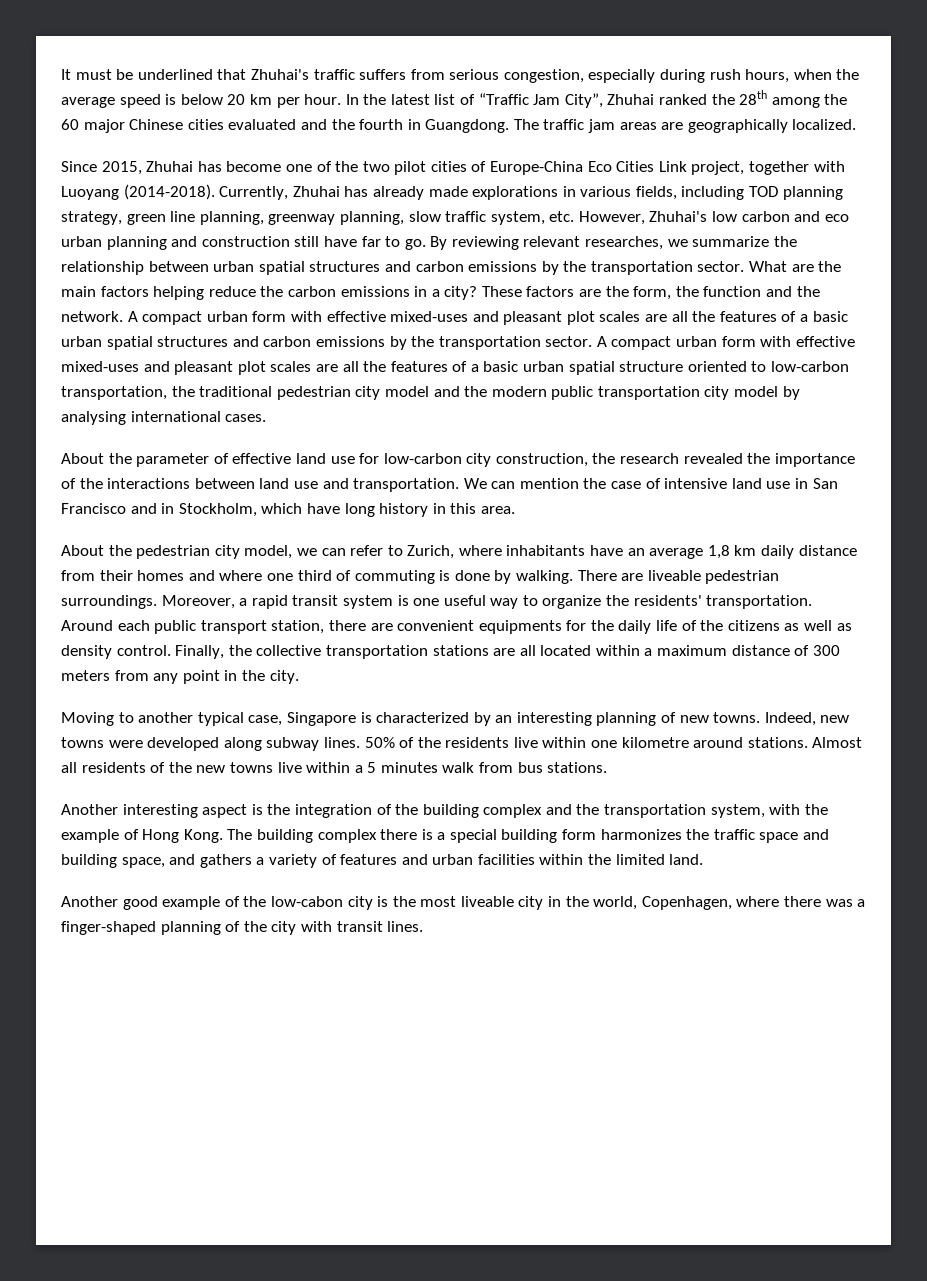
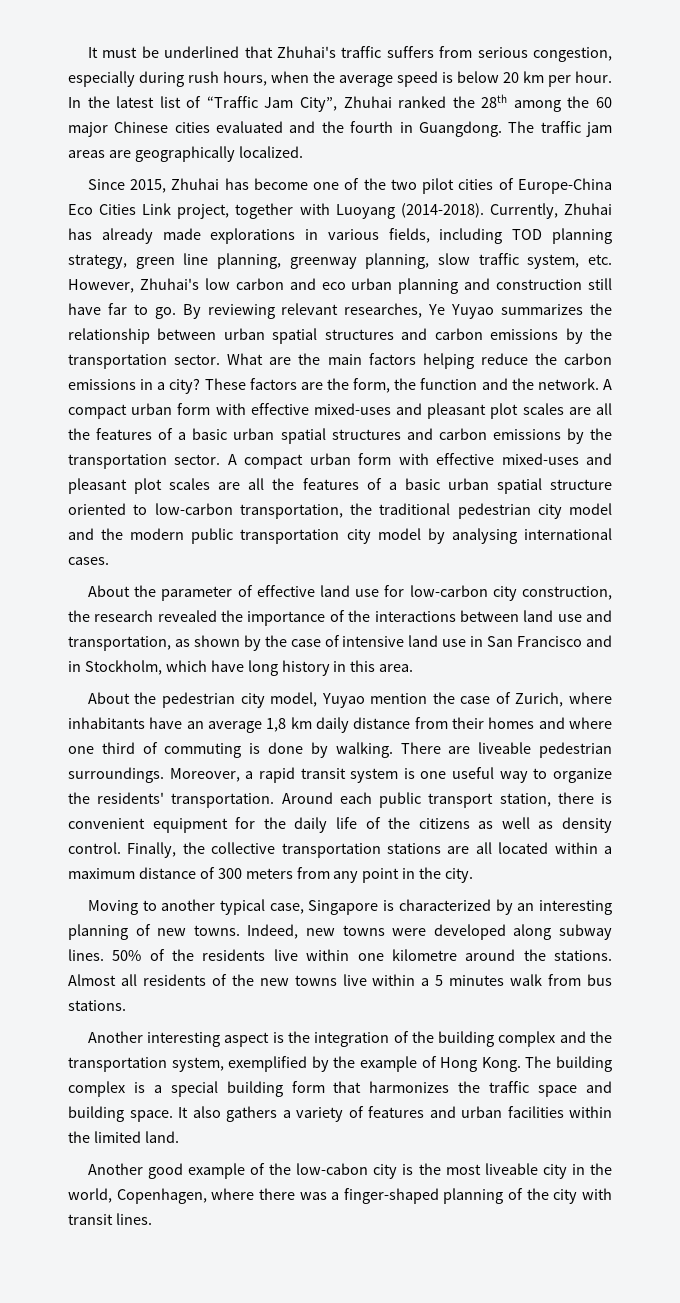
[667,236,770,247] we summarize -> [428,304,584,319] Ye Yuyao summarizes
[353,478,579,492] transportation. We can mention -> [68,635,261,651] transportation, as shown by
[296,545,403,556] we can refer to -> [321,692,511,708] Yuyao mention the case of
[370,620,562,634] are convenient equipments -> [601,793,612,804] [68,818,228,833] is convenient equipment
(744, 742) none -> [523,949,546,961] the
[769,804,801,815] with -> [228,1056,329,1072] exemplified by
[380,829,418,840] there -> (125, 1089) none
(597, 834) none -> [333,1081,362,1093] that
[121,854,196,868] space, and -> [129,1106,221,1122] space. It also

